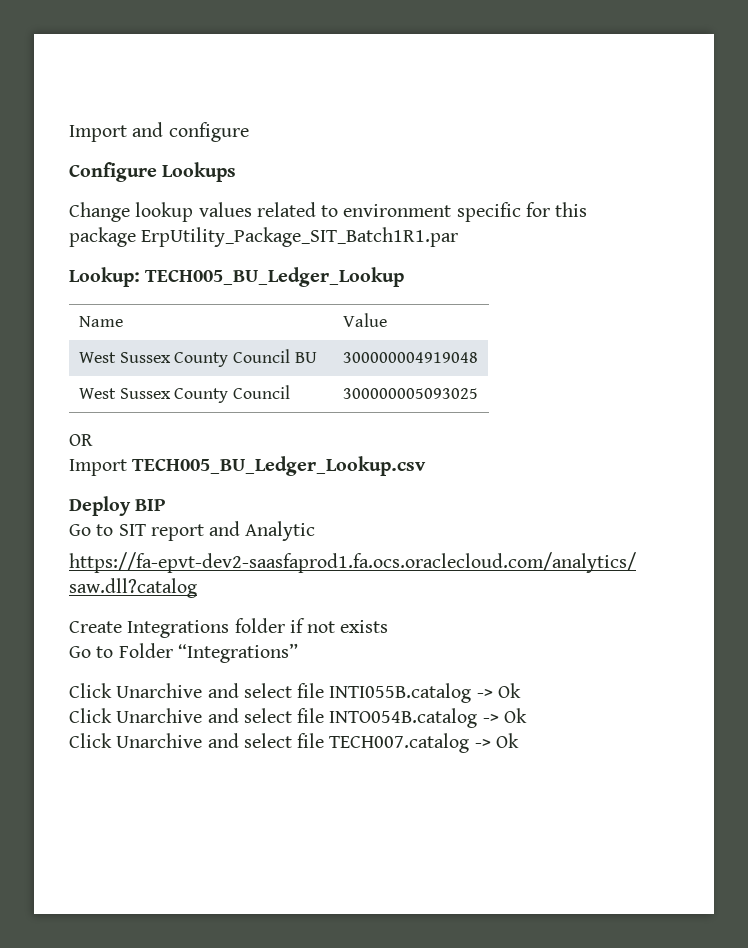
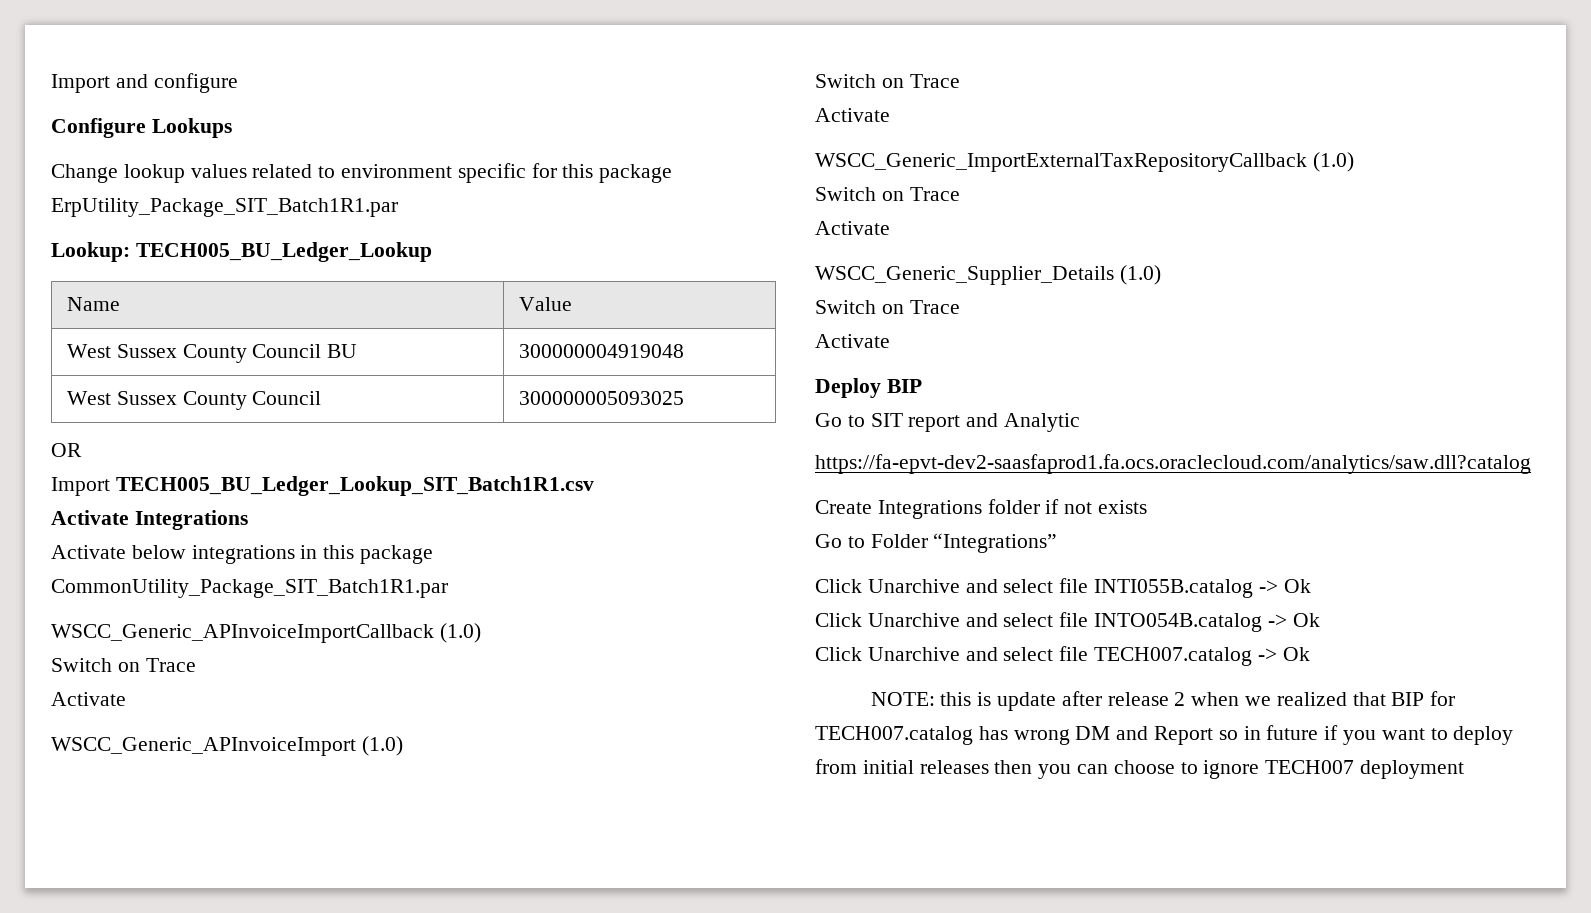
[132,456,427,476] TECH005_BU_Ledger_Lookup.csv -> [115,476,594,496] [51,510,248,530] [51,545,434,564] [51,579,448,598] [51,623,481,643] [51,658,196,672] [51,692,126,706] [51,736,403,756] [815,74,960,88] [815,108,890,122] [815,152,1354,172] [815,187,960,201] [815,221,890,235] [815,265,1161,285] [815,300,960,314] [815,334,890,348] TECH005_BU_Ledger_Lookup_SIT_Batch1R1.csv // Activate Integrations // Activate below integrations in this package CommonUtility_Package_SIT_Batch1R1.par // WSCC_Generic_APInvoiceImportCallback (1.0) // Switch on Trace // Activate // WSCC_Generic_APInvoiceImport (1.0) // Switch on Trace // Activate // WSCC_Generic_ImportExternalTaxRepositoryCallback (1.0) // Switch on Trace // Activate // WSCC_Generic_Supplier_Details (1.0) // Switch on Trace // Activate
(519, 740) none -> [870,691,1456,711] [815,725,1514,745] [815,759,1465,779] // NOTE: this is update after release 2 when we realized that BIP for TECH007.catalog has wrong DM and Report so in future if you want to deploy from initial releases then you can choose to ignore TECH007 deployment

